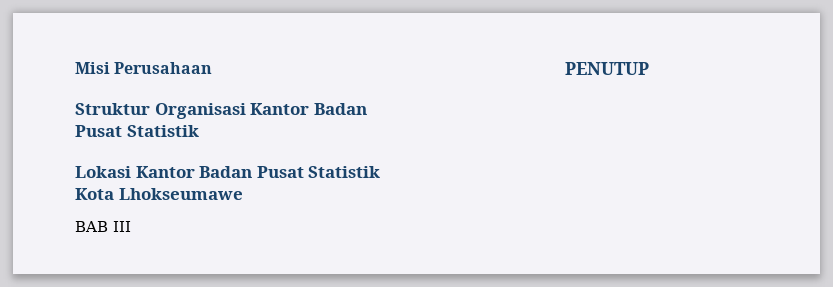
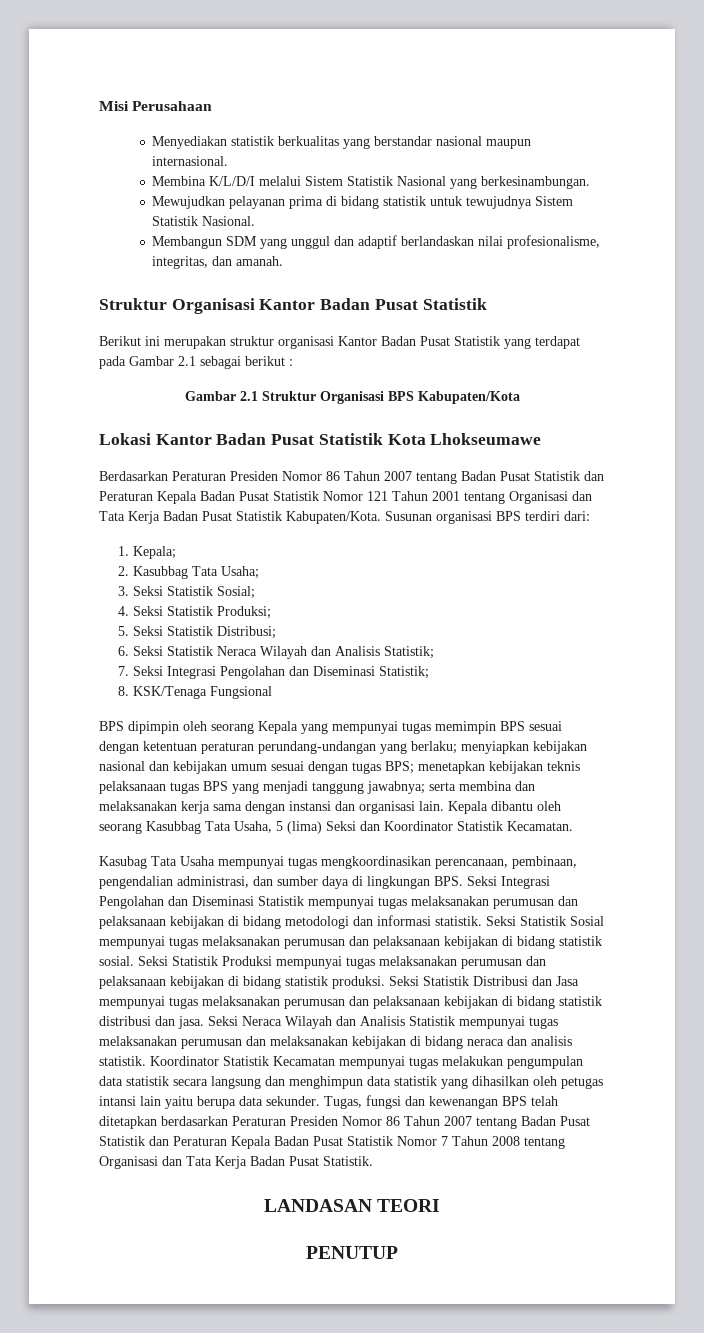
(213, 68) none -> [152,136,532,149] [152,156,229,166] [152,176,591,189] [152,196,574,209] [152,216,256,226] [152,235,601,249] [152,256,284,269] // Menyediakan statistik berkualitas yang berstandar nasional maupun internasional. // Membina K/L/D/I melalui Sistem Statistik Nasional yang berkesinambungan. // Mewujudkan pelayanan prima di bidang statistik untuk tewujudnya Sistem Statistik Nasional. // Membangun SDM yang unggul dan adaptif berlandaskan nilai profesionalisme, integritas, dan amanah.
(199, 131) none -> [99,336,580,349] [99,356,293,369] [184,391,520,404] // Berikut ini merupakan struktur organisasi Kantor Badan Pusat Statistik yang terdapat pada Gambar 2.1 sebagai berikut : // Gambar 2.1 Struktur Organisasi BPS Kabupaten/Kota
[75,221,131,232] BAB III -> [99,471,604,484] [99,491,592,504] [99,511,590,524] [117,546,176,559] [117,566,259,579] [117,586,255,599] [117,606,271,619] [117,626,276,639] [117,646,434,659] [117,666,429,679] [117,686,272,699] [99,721,562,734] [99,741,587,754] [99,761,580,774] [99,781,535,794] [99,801,561,814] [99,821,573,834] [99,856,577,869] [99,876,550,889] [99,896,578,909] [99,915,604,929] [99,936,602,949] [99,956,546,969] [99,976,579,989] [99,996,602,1009] [99,1016,558,1029] [99,1036,572,1049] [99,1056,583,1069] [99,1076,603,1089] [99,1095,558,1109] [99,1116,590,1129] [99,1136,565,1149] [99,1156,373,1169] [263,1199,441,1212] Berdasarkan Peraturan Presiden Nomor 86 Tahun 2007 tentang Badan Pusat Statistik dan Peraturan Kepala Badan Pusat Statistik Nomor 121 Tahun 2001 tentang Organisasi dan Tata Kerja Badan Pusat Statistik Kabupaten/Kota. Susunan organisasi BPS terdiri dari: // 1. Kepala; // 2. Kasubbag Tata Usaha; // 3. Seksi Statistik Sosial; // 4. Seksi Statistik Produksi; // 5. Seksi Statistik Distribusi; // 6. Seksi Statistik Neraca Wilayah dan Analisis Statistik; // 7. Seksi Integrasi Pengolahan dan Diseminasi Statistik; // 8. KSK/Tenaga Fungsional // BPS dipimpin oleh seorang Kepala yang mempunyai tugas memimpin BPS sesuai dengan ketentuan peraturan perundang-undangan yang berlaku; menyiapkan kebijakan nasional dan kebijakan umum sesuai dengan tugas BPS; menetapkan kebijakan teknis pelaksanaan tugas BPS yang menjadi tanggung jawabnya; serta membina dan melaksanakan kerja sama dengan instansi dan organisasi lain. Kepala dibantu oleh seorang Kasubbag Tata Usaha, 5 (lima) Seksi dan Koordinator Statistik Kecamatan. // Kasubag Tata Usaha mempunyai tugas mengkoordinasikan perencanaan, pembinaan, pengendalian administrasi, dan sumber daya di lingkungan BPS. Seksi Integrasi Pengolahan dan Diseminasi Statistik mempunyai tugas melaksanakan perumusan dan pelaksanaan kebijakan di bidang metodologi dan informasi statistik. Seksi Statistik Sosial mempunyai tugas melaksanakan perumusan dan pelaksanaan kebijakan di bidang statistik sosial. Seksi Statistik Produksi mempunyai tugas melaksanakan perumusan dan pelaksanaan kebijakan di bidang statistik produksi. Seksi Statistik Distribusi dan Jasa mempunyai tugas melaksanakan perumusan dan pelaksanaan kebijakan di bidang statistik distribusi dan jasa. Seksi Neraca Wilayah dan Analisis Statistik mempunyai tugas melaksanakan perumusan dan melaksanakan kebijakan di bidang neraca dan analisis statistik. Koordinator Statistik Kecamatan mempunyai tugas melakukan pengumpulan data statistik secara langsung dan menghimpun data statistik yang dihasilkan oleh petugas intansi lain yaitu berupa data sekunder. Tugas, fungsi dan kewenangan BPS telah ditetapkan berdasarkan Peraturan Presiden Nomor 86 Tahun 2007 tentang Badan Pusat Statistik dan Peraturan Kepala Badan Pusat Statistik Nomor 7 Tahun 2008 tentang Organisasi dan Tata Kerja Badan Pusat Statistik. // LANDASAN TEORI

